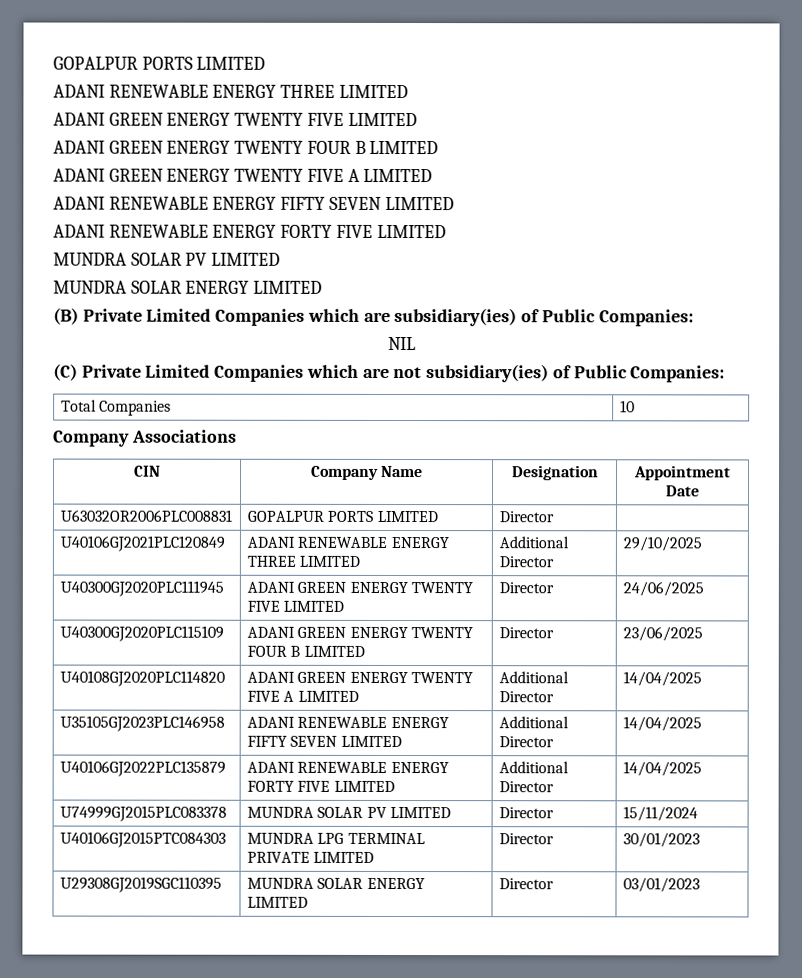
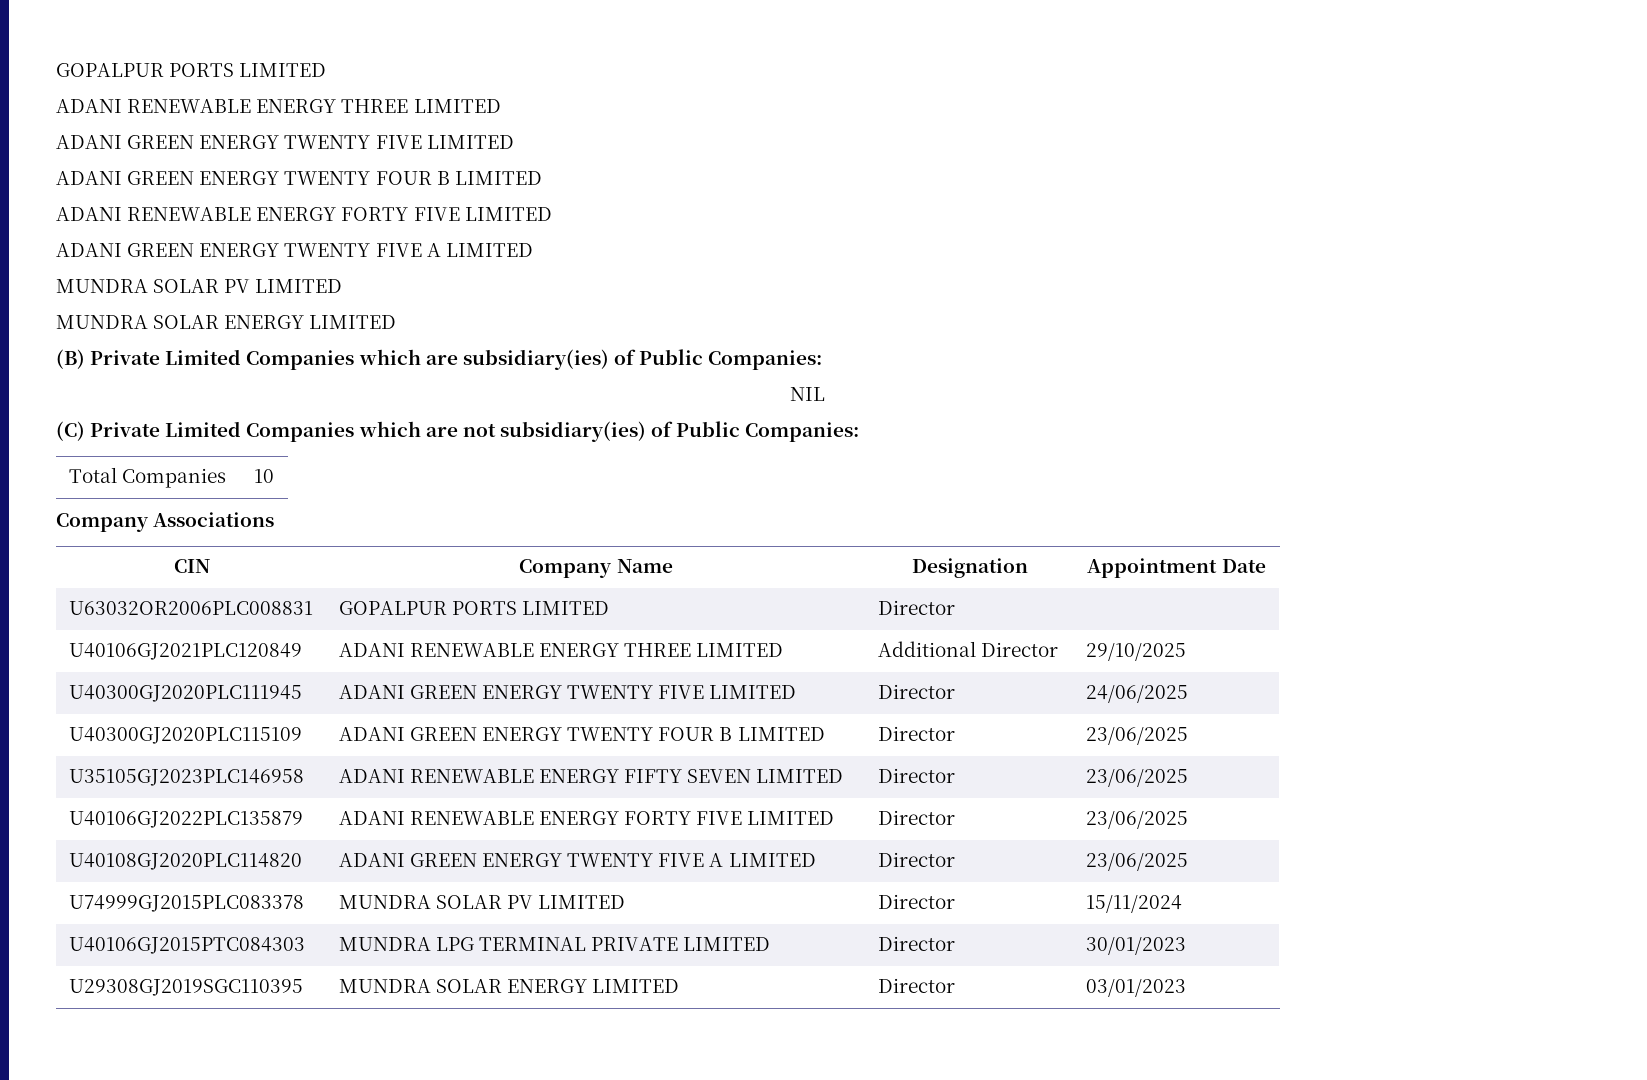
[53,168,433,183] [53,196,454,211] [53,224,446,239] // ADANI GREEN ENERGY TWENTY FIVE A LIMITED // ADANI RENEWABLE ENERGY FIFTY SEVEN LIMITED // ADANI RENEWABLE ENERGY FORTY FIVE LIMITED -> [56,207,552,221] [56,243,533,257] // ADANI RENEWABLE ENERGY FORTY FIVE LIMITED // ADANI GREEN ENERGY TWENTY FIVE A LIMITED
(703, 634) none -> [68,769,304,786] [338,769,844,783] [877,768,955,783] [1085,769,1188,787] [68,811,303,828] [338,811,835,825] [877,810,955,825] [1085,811,1188,829] // U35105GJ2023PLC146958 | ADANI RENEWABLE ENERGY FIFTY SEVEN LIMITED | Director | 23/06/2025 // U40106GJ2022PLC135879 | ADANI RENEWABLE ENERGY FORTY FIVE LIMITED | Director | 23/06/2025
[498,671,569,684] [498,691,554,703] [622,671,702,687] [59,715,225,732] [246,716,449,729] [246,735,402,748] [498,716,569,729] [498,736,554,748] [622,716,702,732] [59,760,226,777] [246,761,449,774] [246,780,395,792] [498,761,569,774] [498,781,554,793] [622,761,702,777] Additional Director | 14/04/2025 // U35105GJ2023PLC146958 | ADANI RENEWABLE ENERGY FIFTY SEVEN LIMITED | Additional Director | 14/04/2025 // U40106GJ2022PLC135879 | ADANI RENEWABLE ENERGY FORTY FIVE LIMITED | Additional Director | 14/04/2025 -> [877,852,955,867] [1085,853,1188,871] Director | 23/06/2025

